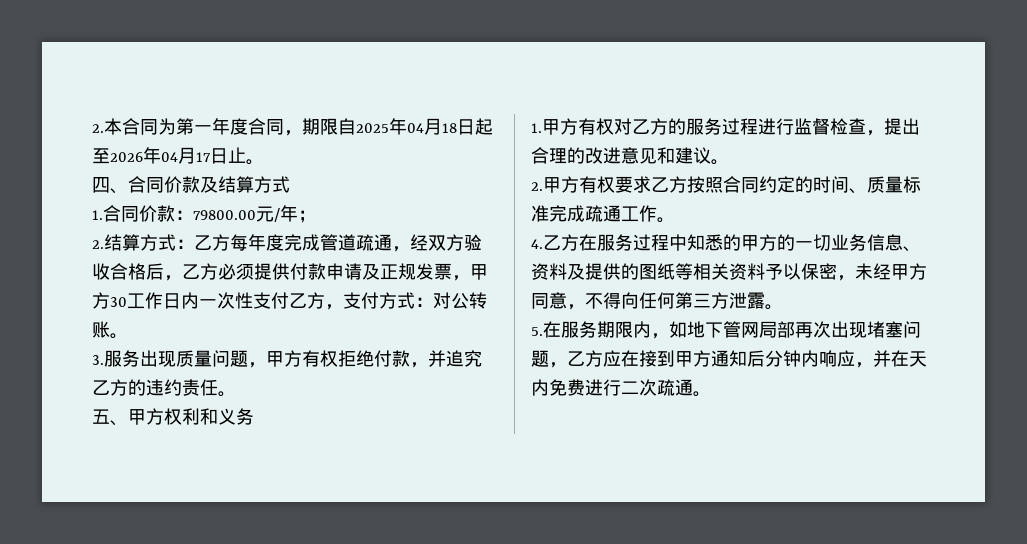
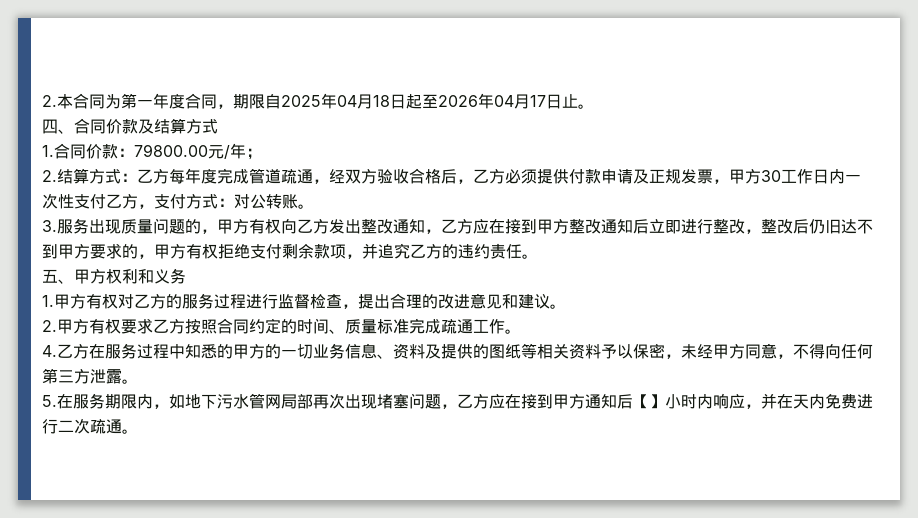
(248, 358) none -> [185,219,873,234] [42,243,138,259] 的，甲方有权向乙方发出整改通知，乙方应在接到甲方整改通知后立即进行整改，整改后仍旧达不到甲方要求的
[374,350,410,367] 付款 -> [250,244,346,259] 支付剩余款项
(723, 330) none -> [217,394,249,409] 污水
[765,350,801,367] 分钟 -> [633,394,697,409] 【】小时

